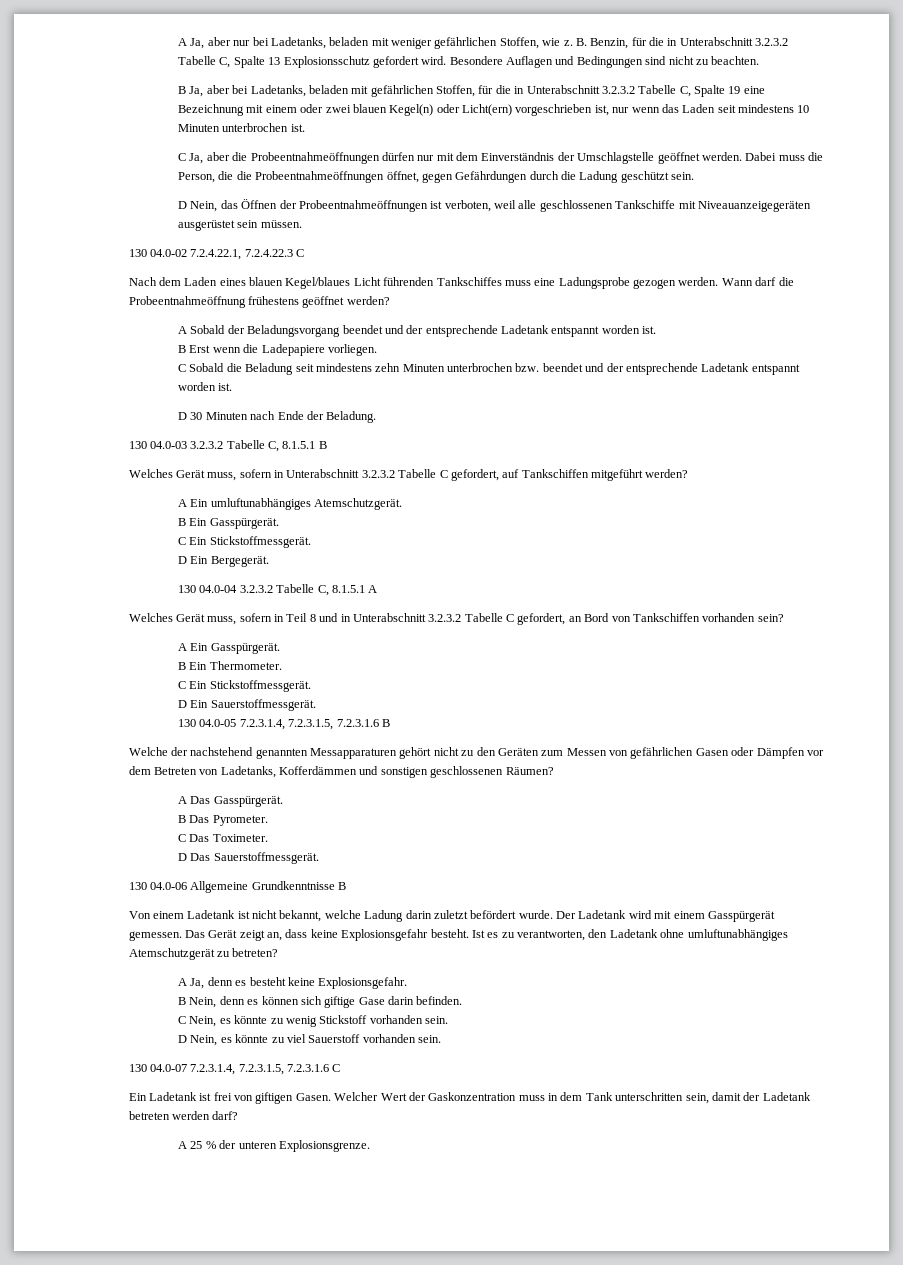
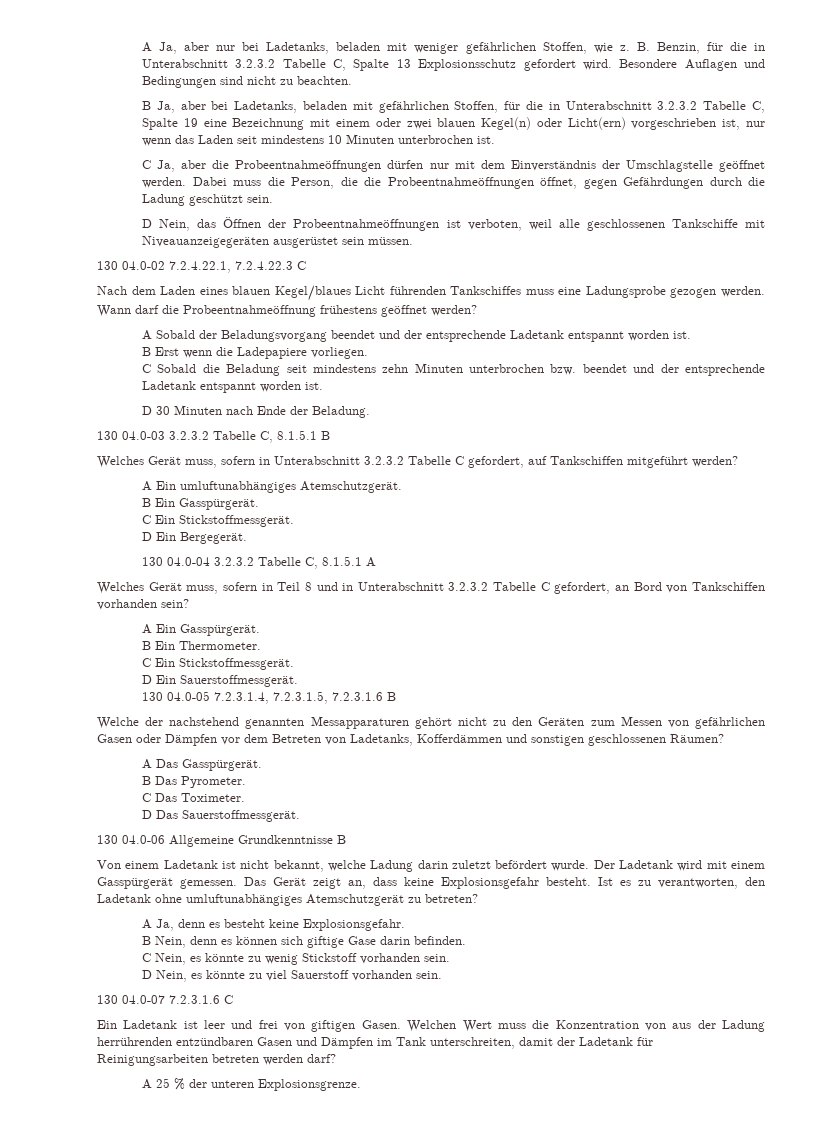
[190,1064,284,1075] 7.2.3.1.4, 7.2.3.1.5, -> (166, 999) none
(212, 1097) none -> [204,1020,253,1029] leer und
[334,1092,709,1104] Welcher Wert der Gaskonzentration muss in dem Tank unterschritten sein, -> [407,1020,766,1032] [97,1037,516,1049] Welchen Wert muss die Konzentration von aus der Ladung herrührenden entzündbaren Gasen und Dämpfen im Tank unterschreiten,
(811, 1096) none -> [637,1037,654,1046] [97,1054,209,1066] für Reinigungsarbeiten

